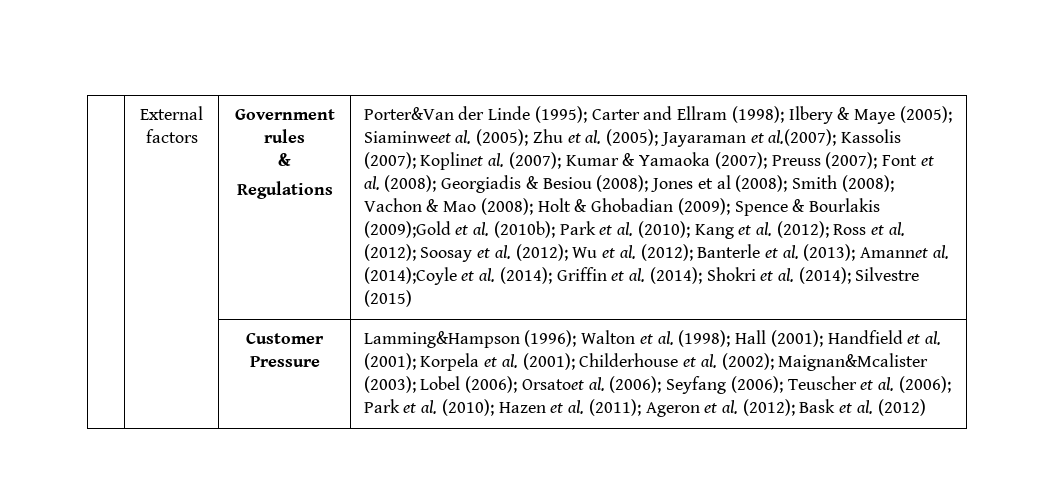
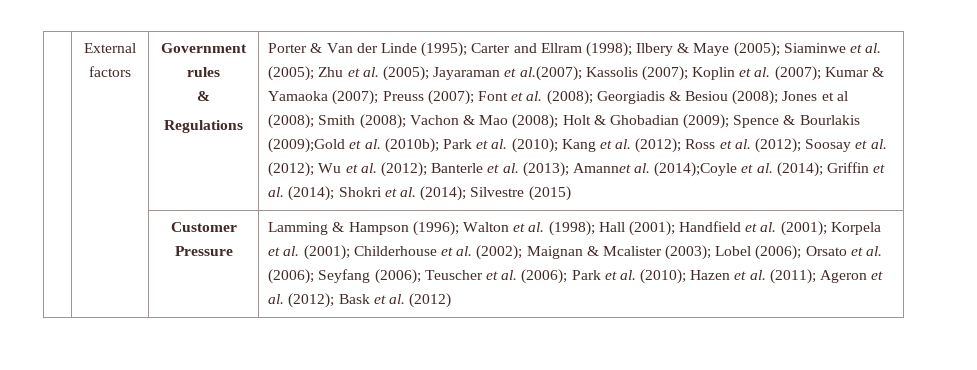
[363,107,454,120] Porter&Van -> [268,43,353,53] Porter & Van
[363,131,451,143] Siaminweet -> [783,43,863,53] Siaminwe et
[420,152,484,170] Koplinet -> [692,67,752,80] Koplin et
[363,331,520,348] Lamming&Hampson -> [268,222,409,235] Lamming & Hampson
[778,353,929,371] Maignan&Mcalister -> [526,246,662,259] Maignan & Mcalister
[521,379,584,390] Orsatoet -> [805,246,863,256] Orsato et

